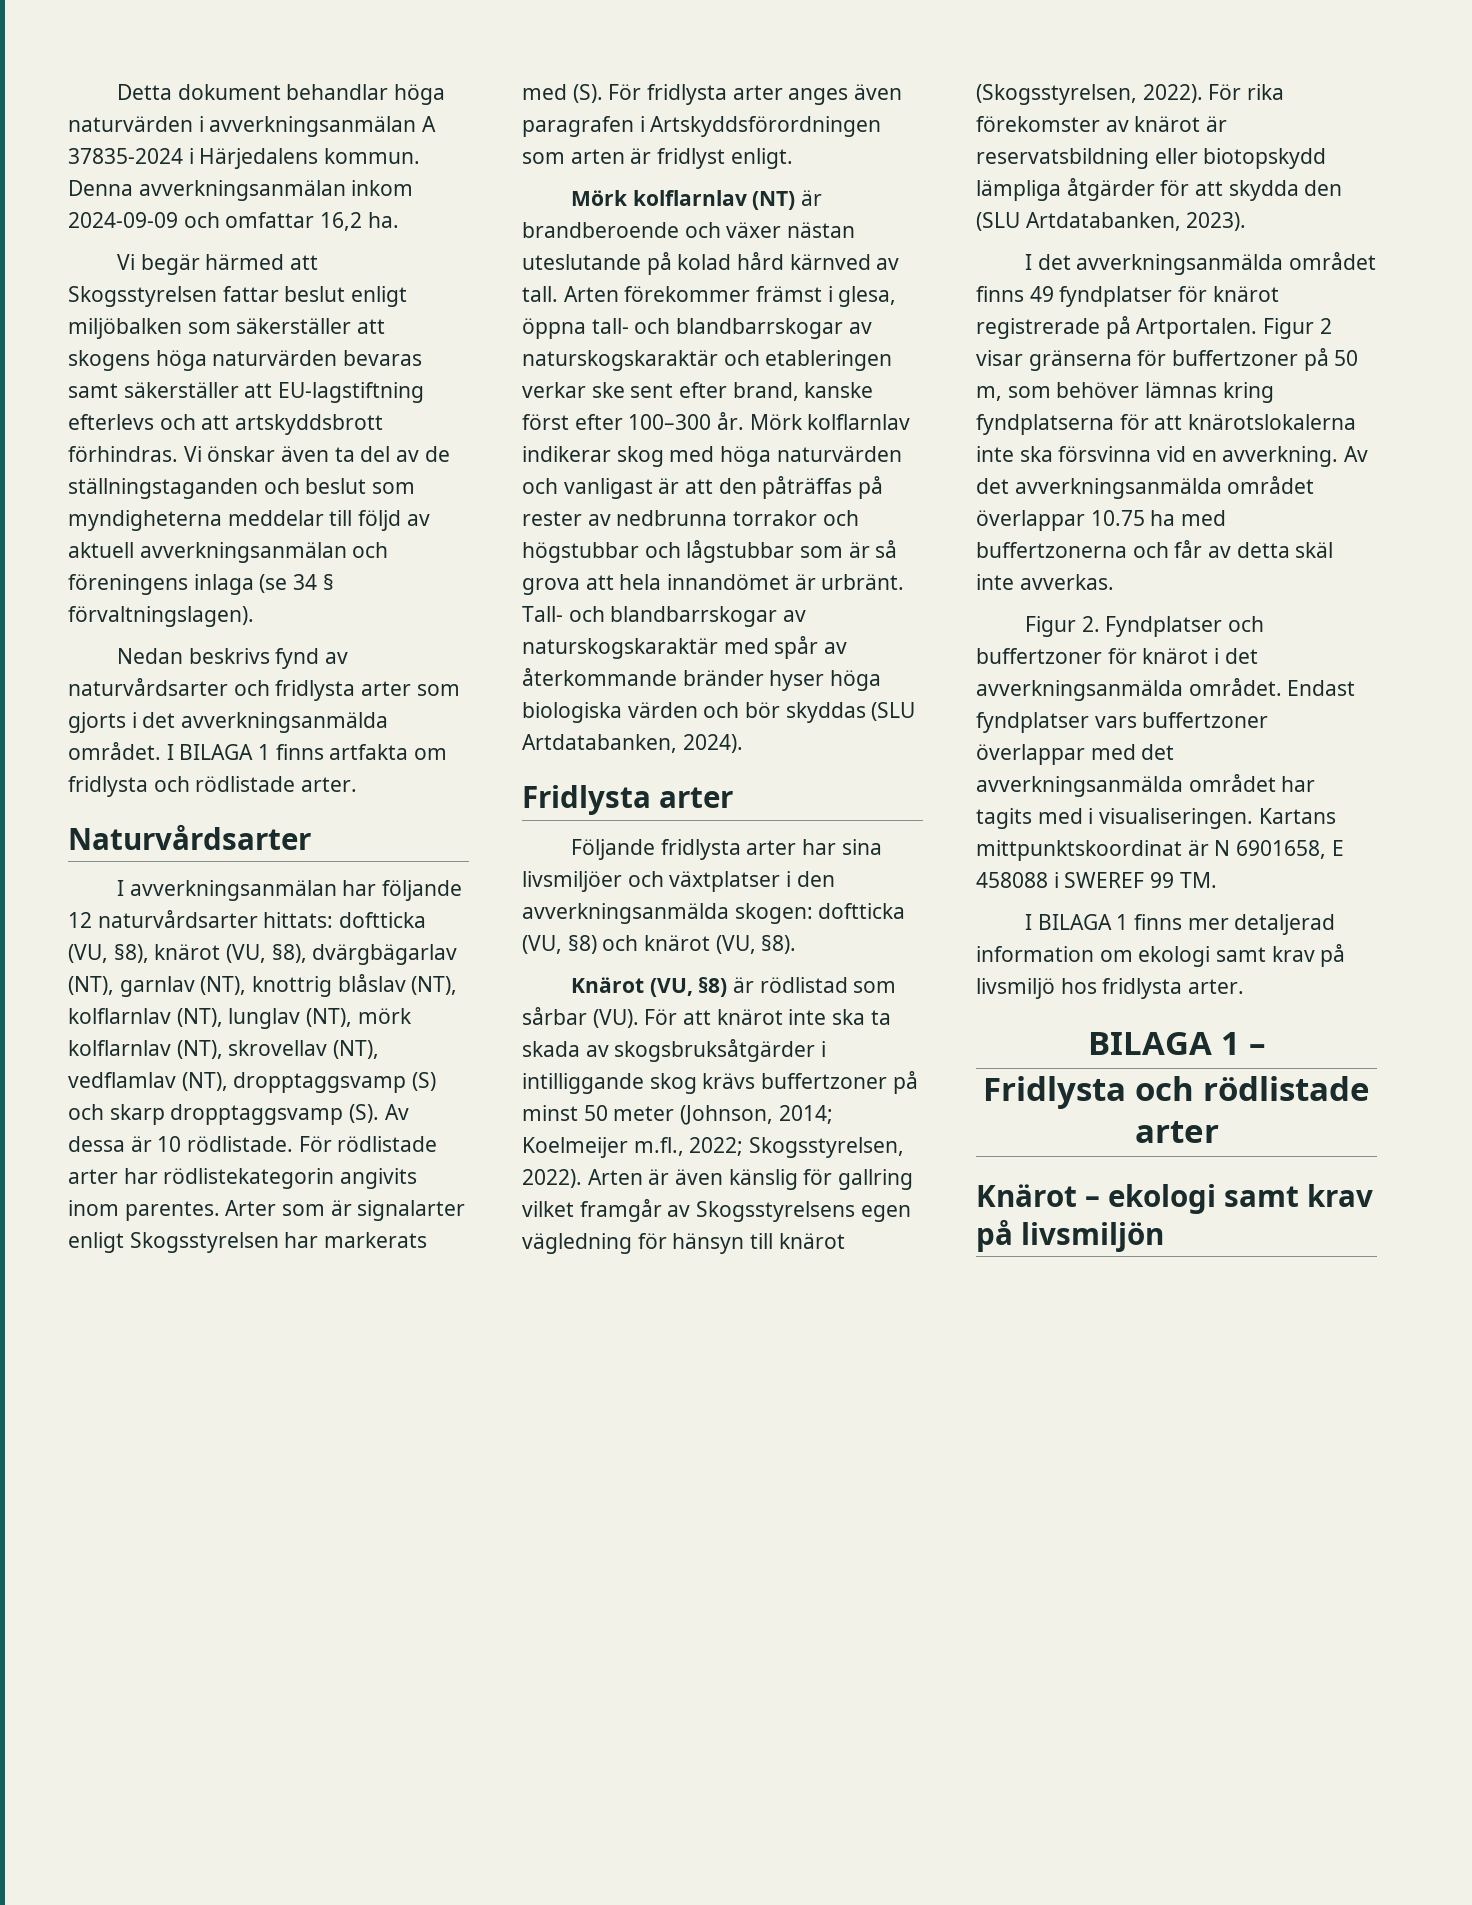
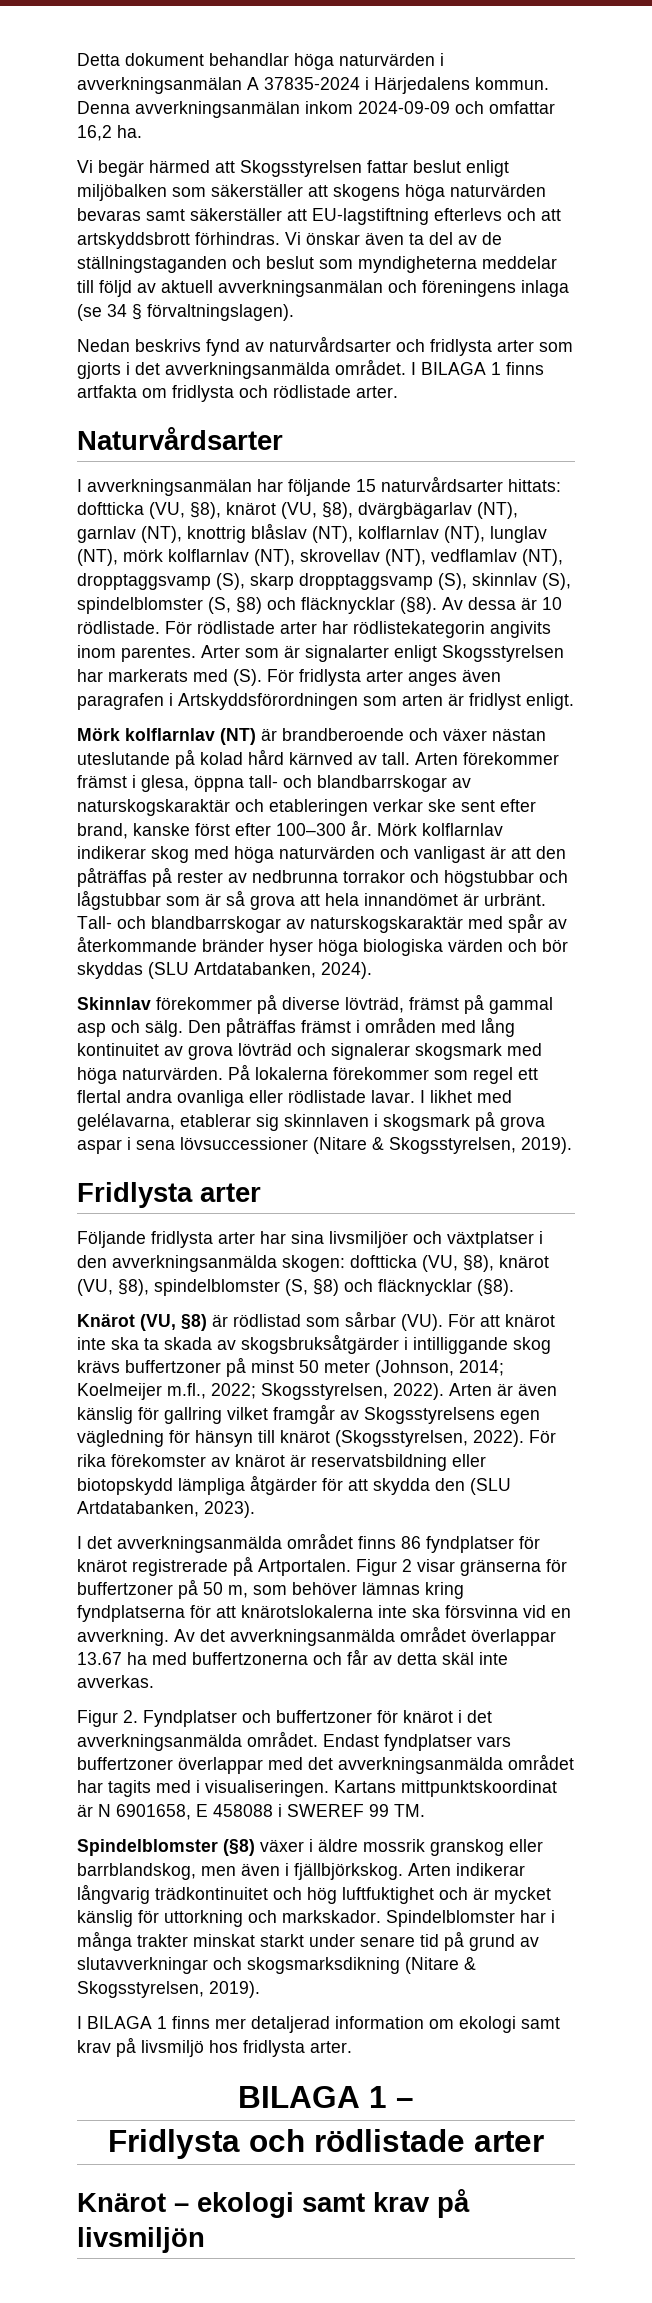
[68,912,92,928] 12 -> [356,479,376,492] 15
[412,1072,437,1091] [68,1104,380,1125] (S) och skarp dropptaggsvamp (S). -> [216,573,571,590] [77,597,437,614] (S), skarp dropptaggsvamp (S), skinnlav (S), spindelblomster (S, §8) och fläcknycklar (§8).
(743, 743) none -> [77,994,553,1014] [77,1017,515,1037] [77,1043,542,1060] [77,1064,538,1084] [77,1090,512,1107] [77,1111,545,1131] [77,1137,572,1154] // Skinnlav förekommer på diverse lövträd, främst på gammal asp och sälg. Den påträffas främst i områden med lång kontinuitet av grova lövträd och signalerar skogsmark med höga naturvärden. På lokalerna förekommer som regel ett flertal andra ovanliga eller rödlistade lavar. I likhet med gelélavarna, etablerar sig skinnlaven i skogsmark på grova aspar i sena lövsuccessioner (Nitare & Skogsstyrelsen, 2019).
[567,935,797,954] §8) och knärot (VU, §8). -> [463,1255,549,1272] [77,1279,514,1296] §8), knärot (VU, §8), spindelblomster (S, §8) och fläcknycklar (§8).
[1029,286,1054,302] 49 -> [401,1536,421,1549] 86
[1090,510,1145,526] 10.75 -> [77,1652,122,1665] 13.67
(1217, 880) none -> [77,1839,543,1856] [77,1863,525,1880] [77,1884,551,1904] [77,1910,555,1927] [77,1931,539,1951] [77,1957,476,1974] [77,1981,260,1998] // Spindelblomster (§8) växer i äldre mossrik granskog eller barrblandskog, men även i fjällbjörkskog. Arten indikerar långvarig trädkontinuitet och hög luftfuktighet och är mycket känslig för uttorkning och markskador. Spindelblomster har i många trakter minskat starkt under senare tid på grund av slutavverkningar och skogsmarksdikning (Nitare & Skogsstyrelsen, 2019).

